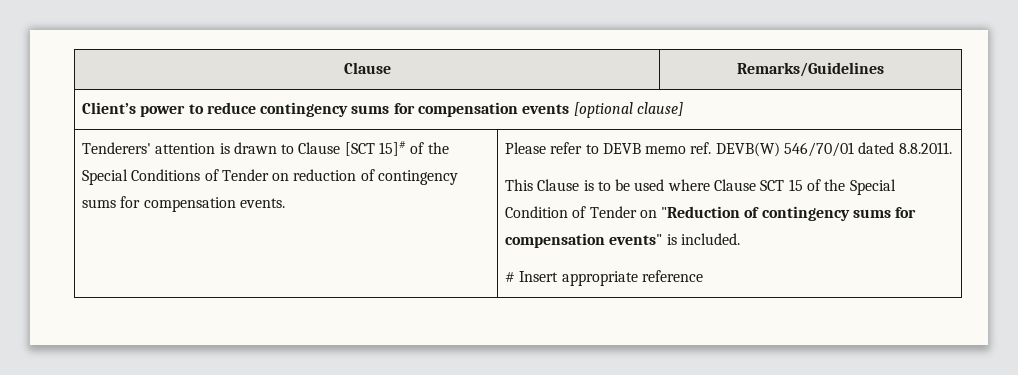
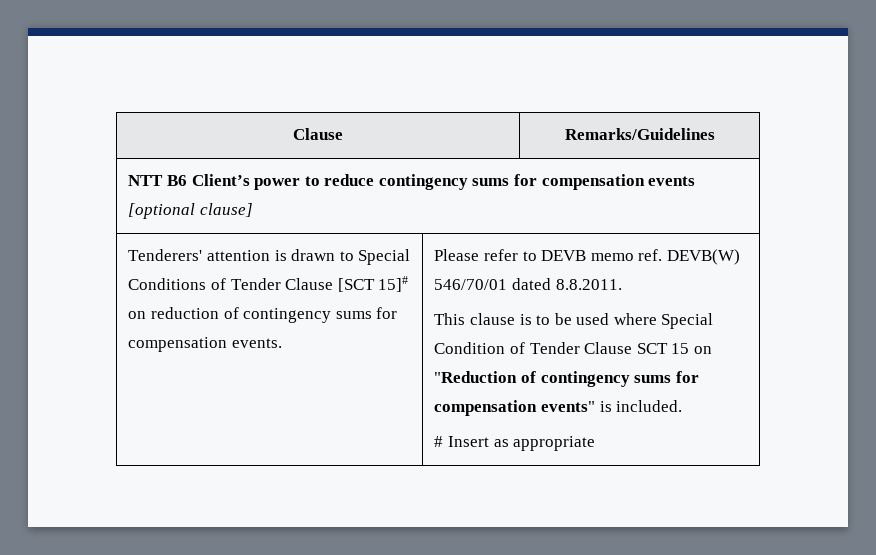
(884, 69) none -> [128,175,187,186] NTT B6
[298,140,449,156] Clause [SCT 15]# of the -> (354, 256) none
(269, 175) none -> [285,276,409,292] Clause [SCT 15]#
[537,179,580,191] Clause -> [469,313,515,325] clause
[714,179,846,191] Clause SCT 15 of the -> (657, 319) none
(637, 212) none -> [584,342,690,354] Clause SCT 15
[561,270,703,286] appropriate reference -> [493,436,596,451] as appropriate

